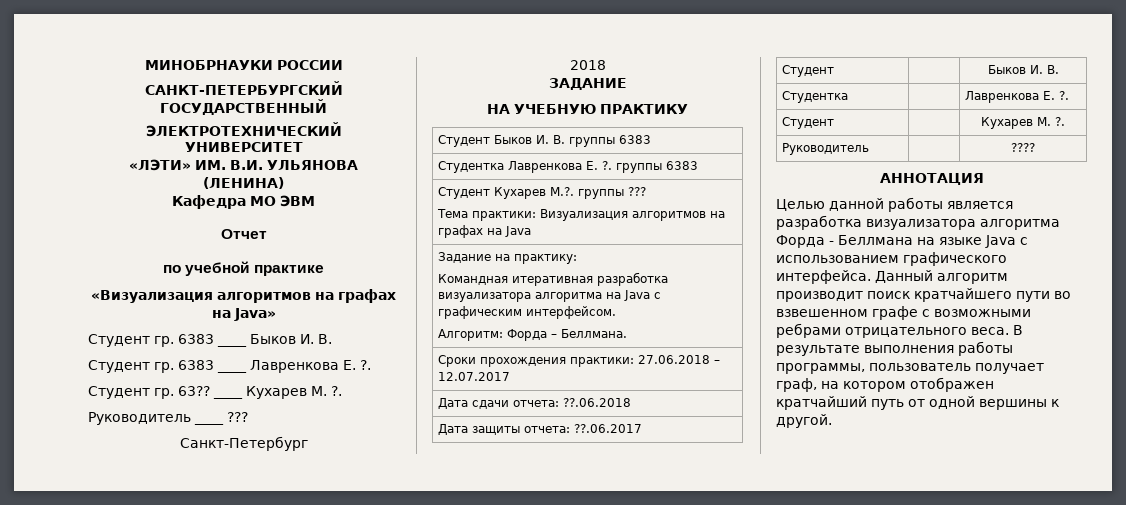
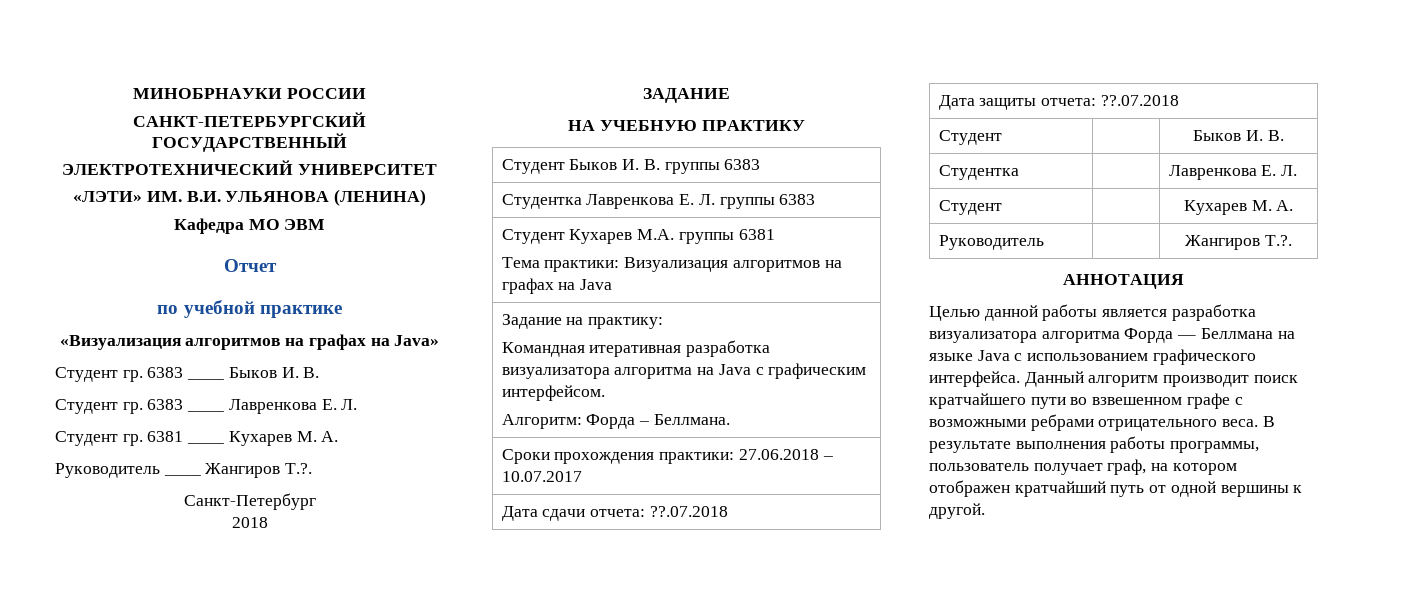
[360,360,371,370] [88,386,210,399] ?. // Студент гр. 63?? -> [341,399,358,410] [55,431,184,446] Л. // Студент гр. 6381
[331,386,342,396] ?. -> [321,431,339,442] А.
[227,412,248,422] ??? -> [205,463,313,478] Жангиров Т.?.
[601,161,612,170] ?. -> [698,194,715,205] Л.
[549,187,646,199] М.?. группы ??? -> [637,229,775,244] М.А. группы 6381
[437,372,510,381] 12.07.2017 -> [501,471,582,482] 10.07.2017
[562,398,631,407] ??.06.2018 -> [649,506,728,517] ??.07.2018
[573,424,642,433] ??.06.2017 -> [1100,95,1179,106] ??.07.2018
[1058,91,1069,100] ?. -> [1281,165,1298,176] Л.
[1055,117,1065,126] ?. -> [1276,200,1294,211] А.
[1011,143,1035,152] ???? -> [1185,235,1292,250] Жангиров Т.?.
[829,241,834,245] - -> [1177,335,1197,339] —

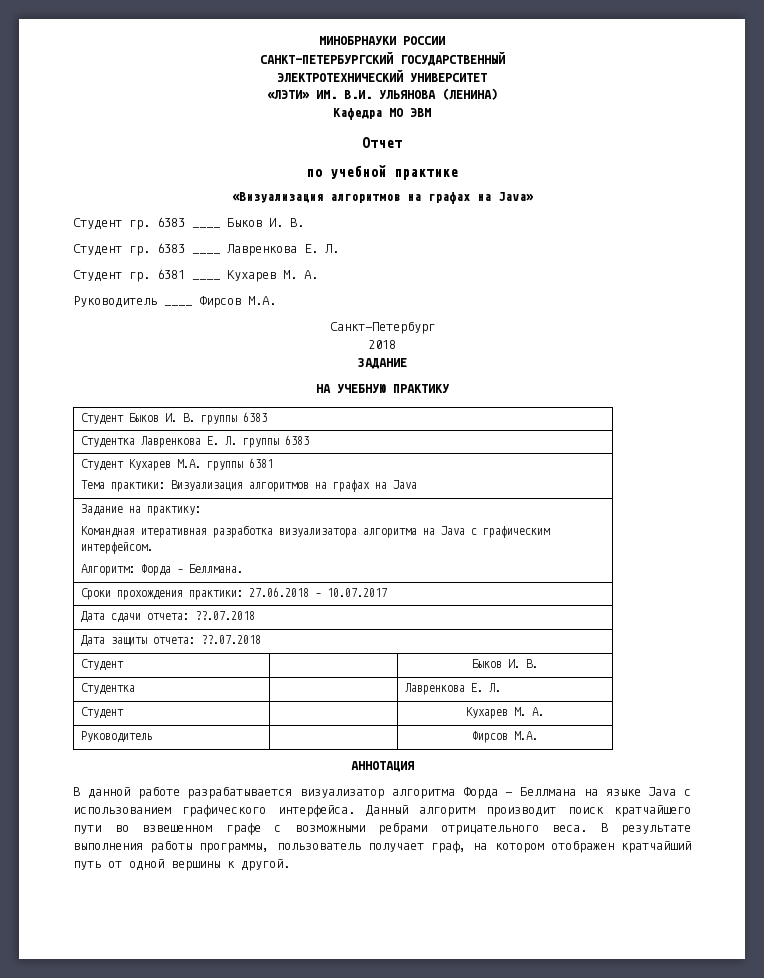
[205,463,313,478] Жангиров Т.?. -> [199,296,276,308] Фирсов М.А.
[1185,235,1292,250] Жангиров Т.?. -> [472,731,538,743] Фирсов М.А.
[929,304,1256,321] [929,331,1037,343] Целью данной работы является разработка визуализатора -> [73,786,384,799] В данной работе разрабатывается визуализатор

